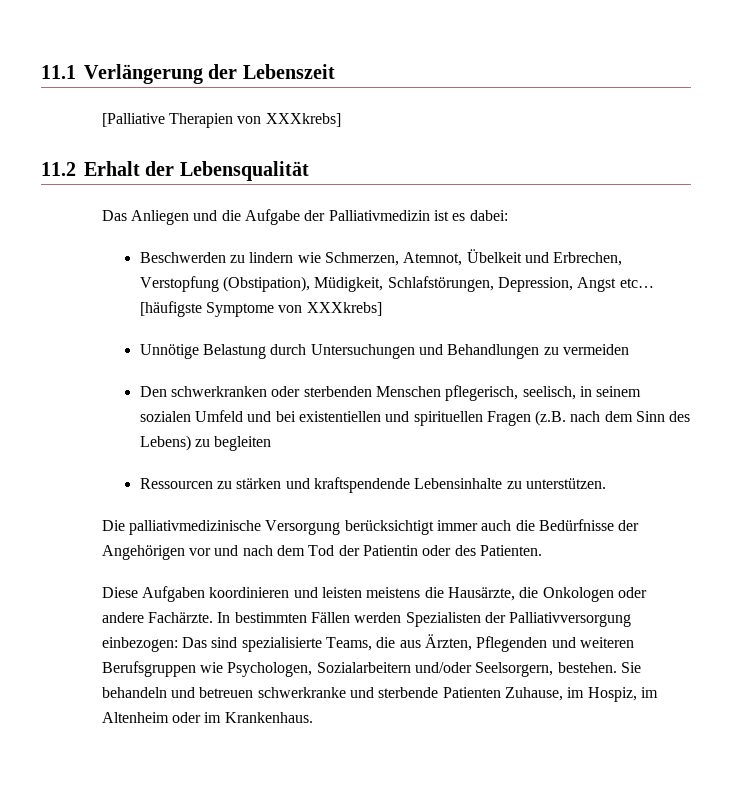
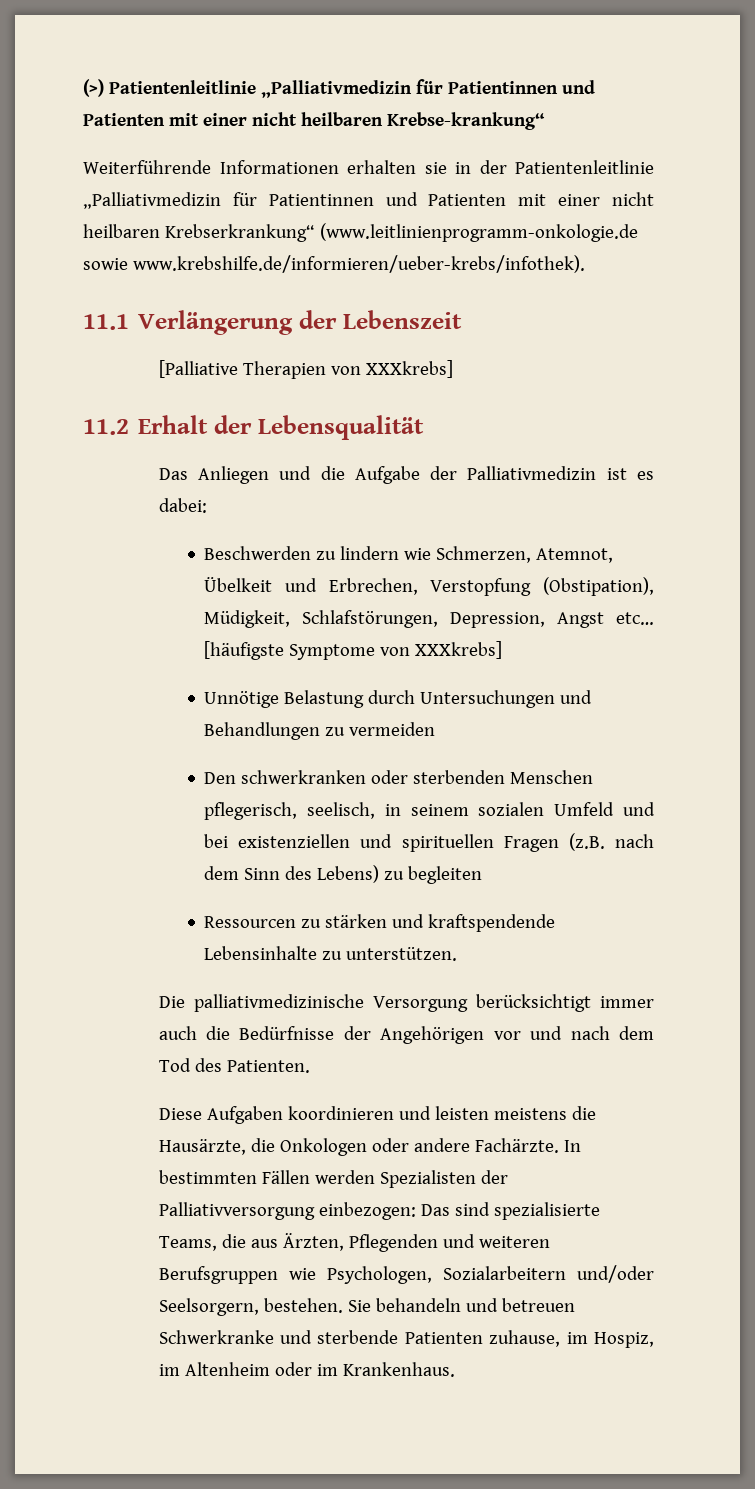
(41, 72) none -> [83,79,595,98] [83,112,545,130] [83,160,654,174] [83,192,654,209] [83,223,638,242] [83,255,585,273] (>) Patientenleitlinie „Palliativmedizin für Patientinnen und Patienten mit einer nicht heilbaren Krebse-krankung“ // Weiterführende Informationen erhalten sie in der Patientenleitlinie „Palliativmedizin für Patientinnen und Patienten mit einer nicht heilbaren Krebserkrankung“ (www.leitlinienprogramm-onkologie.de sowie www.krebshilfe.de/informieren/ueber-krebs/infothek). //
[298,411,381,422] existentiellen -> [238,834,351,848] existenziellen
[338,545,452,556] der Patientin oder -> (191, 1065) none
[257,687,346,698] schwerkranke -> [158,1330,274,1344] Schwerkranke
[504,687,563,701] Zuhause, -> [489,1330,561,1347] zuhause,

